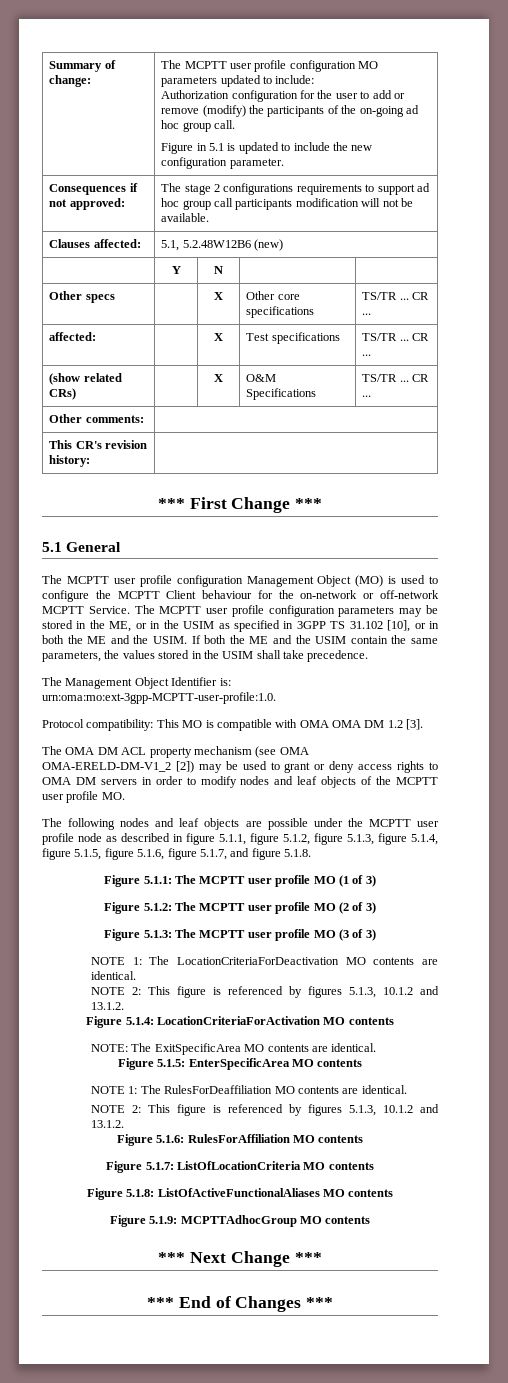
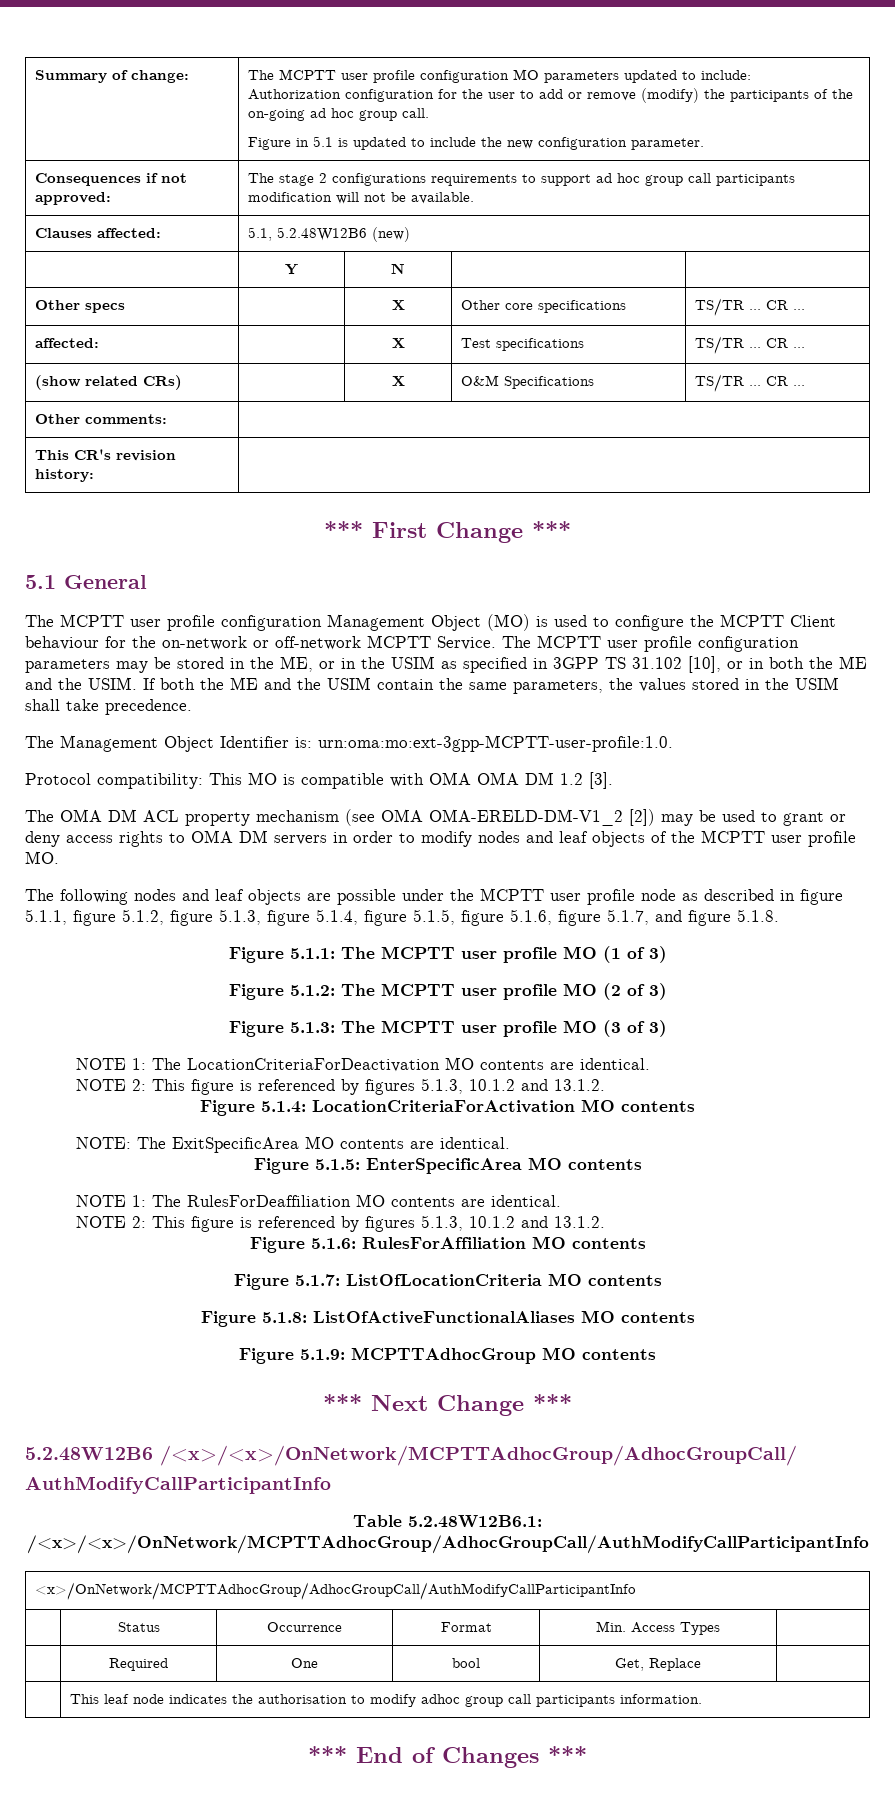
(322, 1257) none -> [25,1445,797,1466] [25,1476,331,1494] [353,1515,542,1528] [26,1535,869,1554] [35,1582,637,1600] [117,1622,160,1632] [267,1622,342,1632] [440,1622,492,1632] [596,1621,720,1635] [109,1658,168,1671] [291,1658,318,1668] [452,1658,480,1668] [615,1658,701,1671] [70,1694,703,1707] // 5.2.48W12B6 /<x>/<x>/OnNetwork/MCPTTAdhocGroup/AdhocGroupCall/ // AuthModifyCallParticipantInfo // Table 5.2.48W12B6.1: /<x>/<x>/OnNetwork/MCPTTAdhocGroup/AdhocGroupCall/AuthModifyCallParticipantInfo // <x>/OnNetwork/MCPTTAdhocGroup/AdhocGroupCall/AuthModifyCallParticipantInfo // | Status | Occurrence | Format | Min. Access Types | // | Required | One | bool | Get, Replace | // | This leaf node indicates the authorisation to modify adhoc group call participants information.

